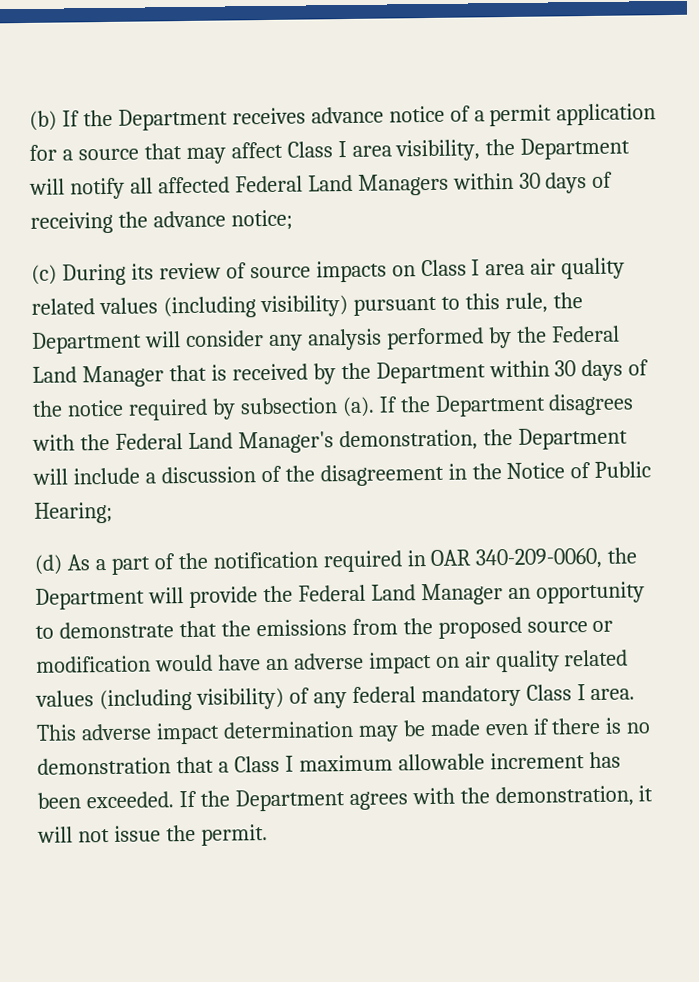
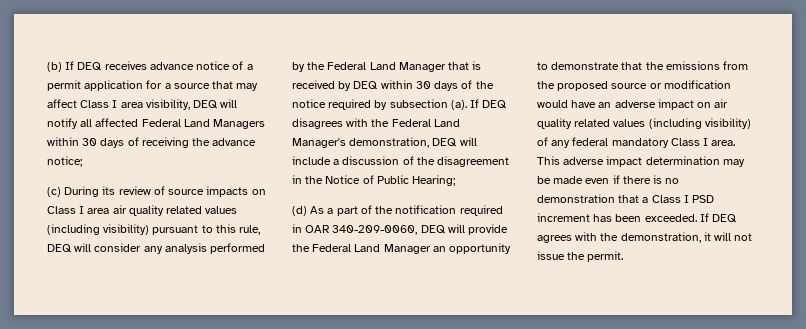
[82,108,228,131] the Department -> [77,62,103,71] DEQ
[485,137,631,160] the Department -> [193,100,219,109] DEQ
[552,292,583,309] [32,331,142,354] the Department -> [47,244,72,253] DEQ
[340,361,486,384] the Department -> [353,81,379,90] DEQ
[399,394,546,417] the Department -> [482,100,508,109] DEQ
[482,427,628,450] the Department -> [432,138,458,147] DEQ
[607,547,638,564] [35,587,145,610] the Department -> [420,225,446,234] DEQ
[298,753,485,772] maximum allowable -> [692,195,715,203] PSD
[199,789,345,812] the Department -> [712,214,738,223] DEQ

